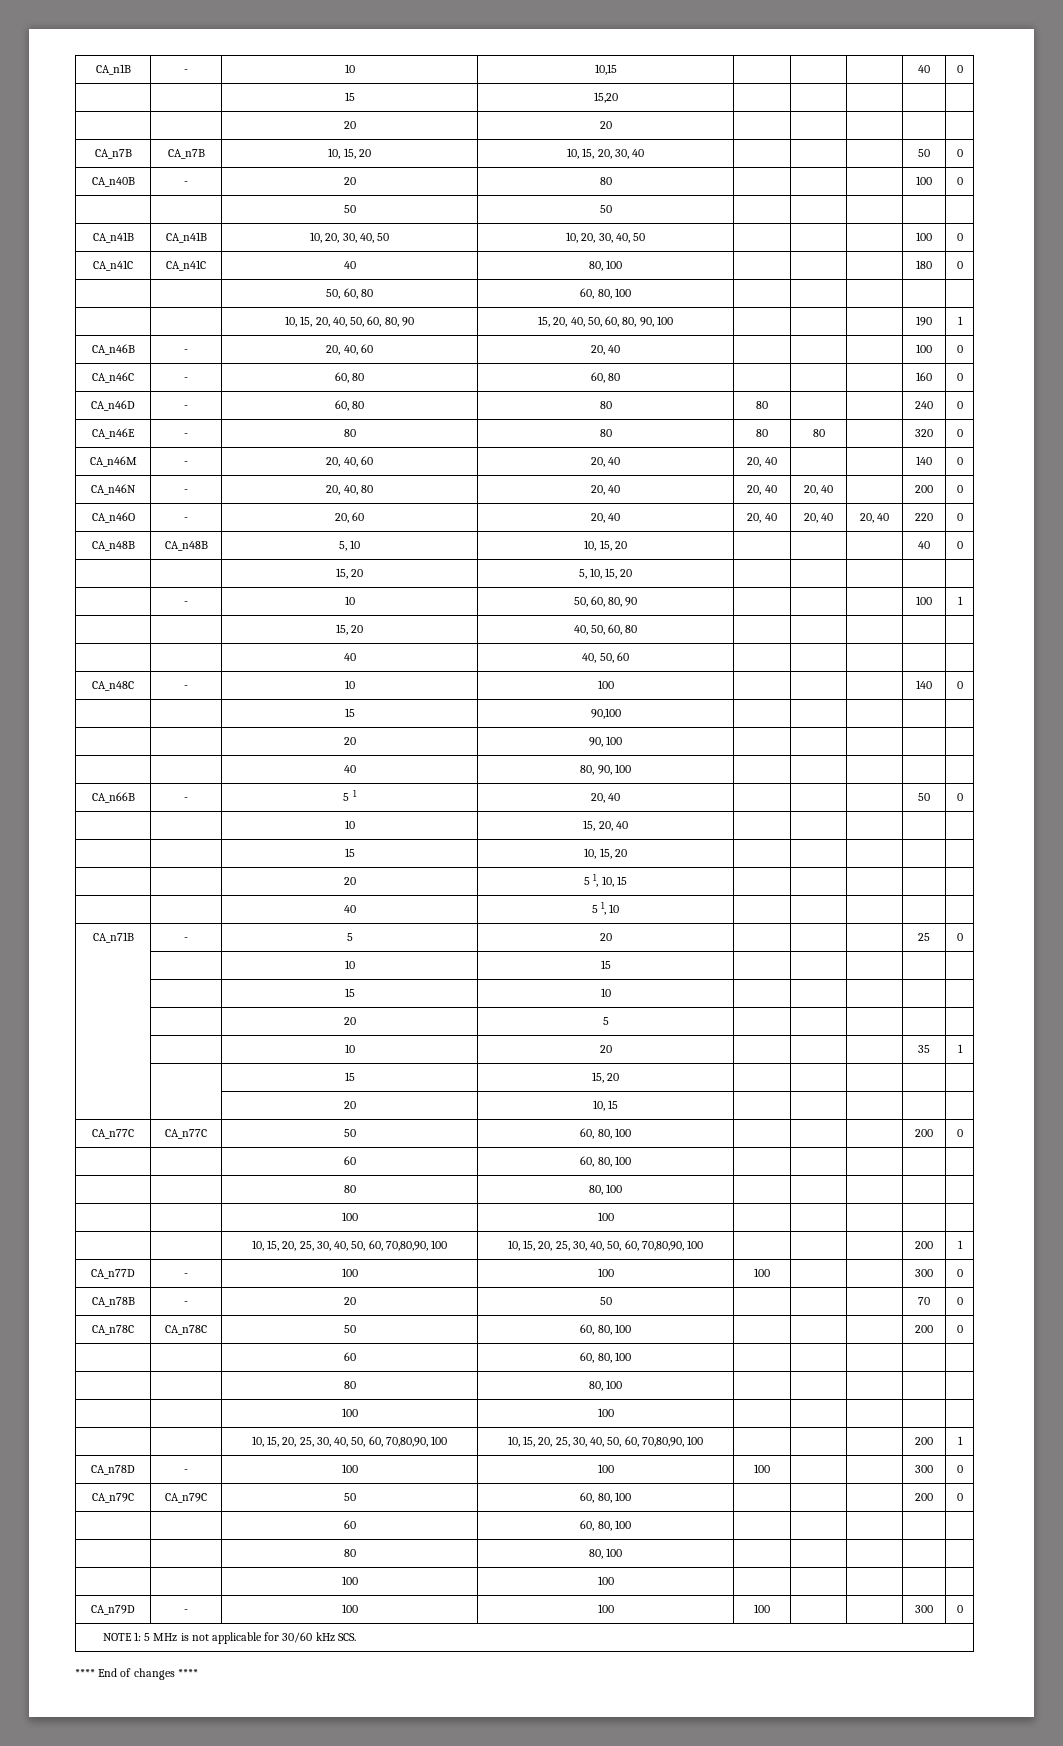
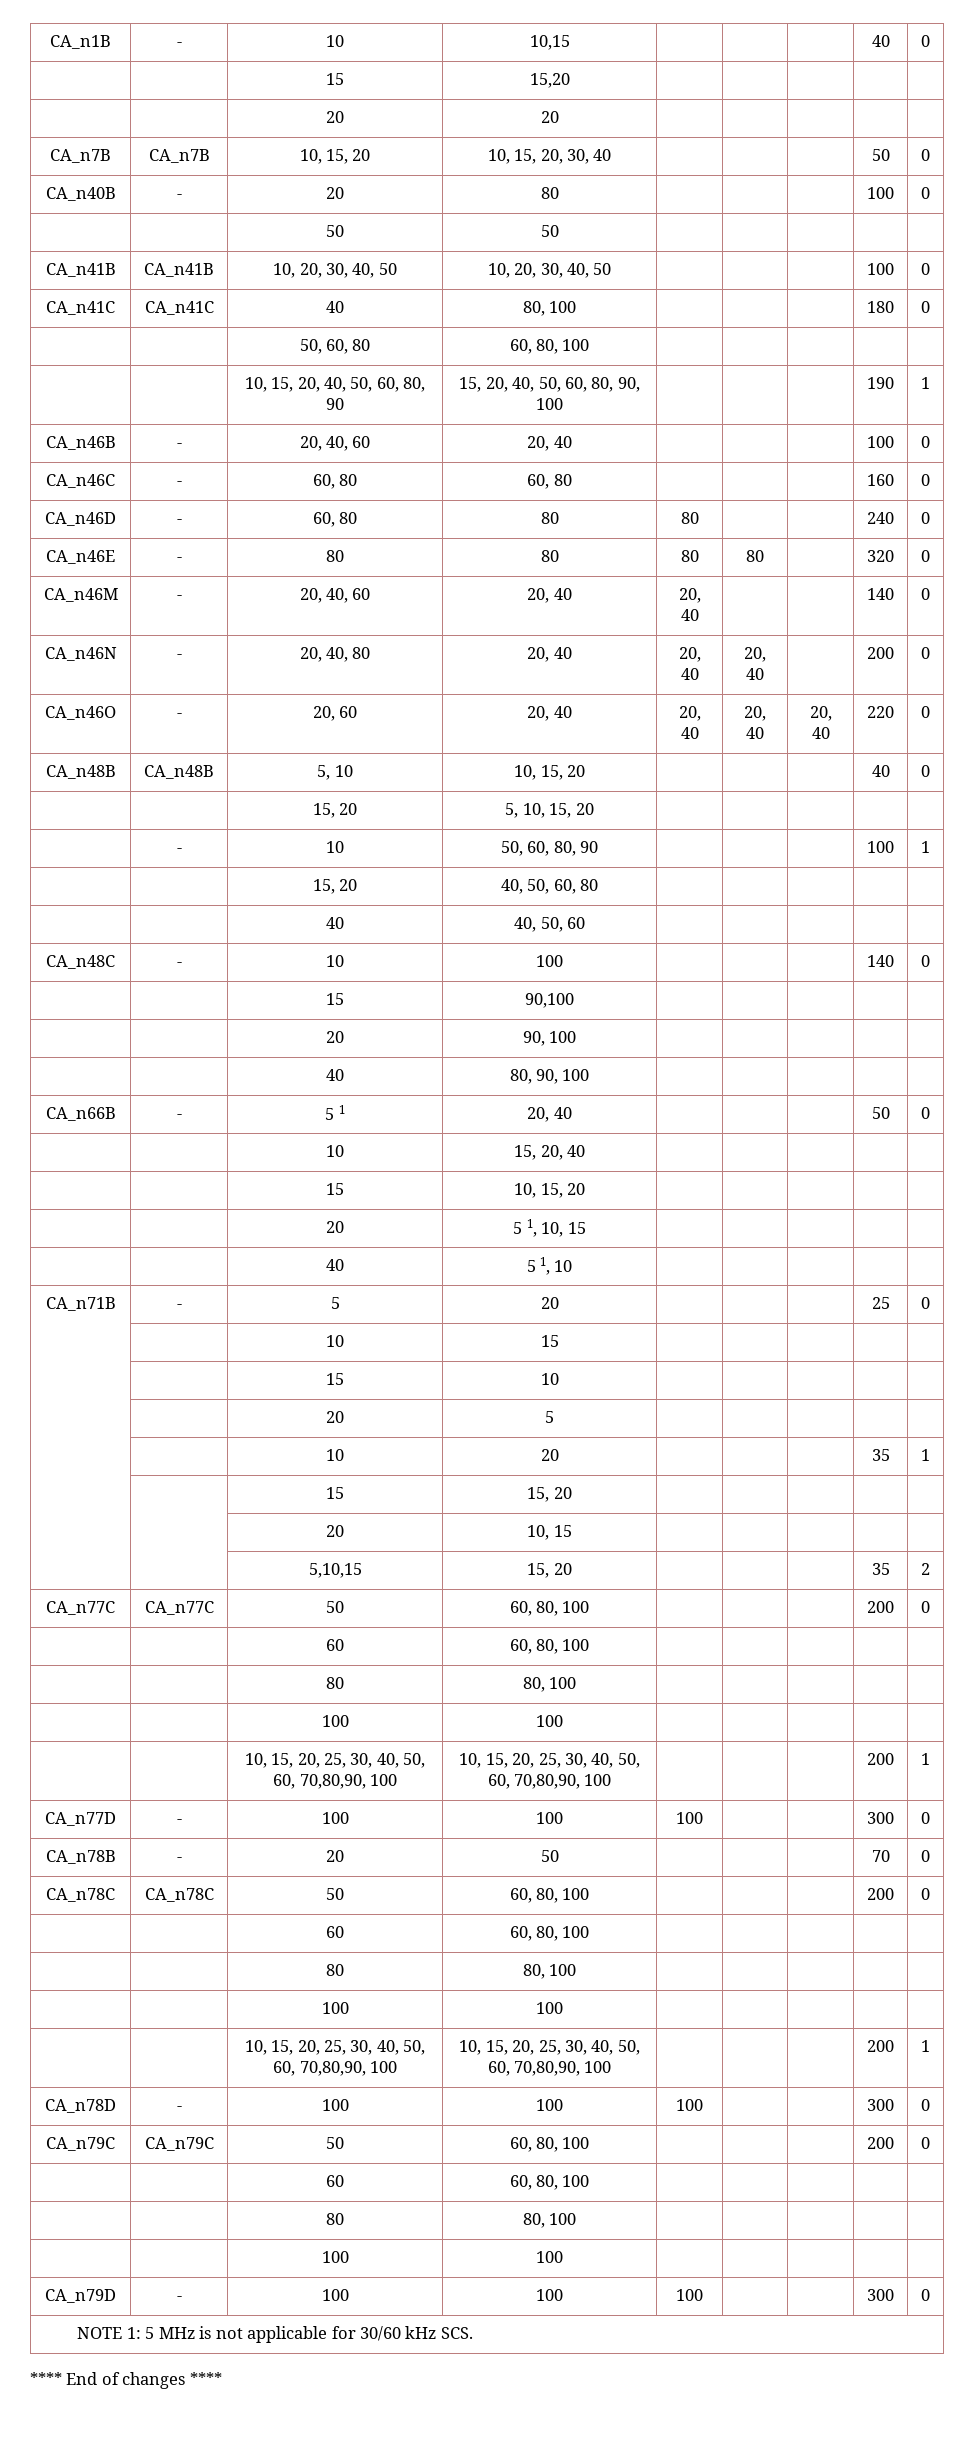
(619, 1104) none -> [308,1563,362,1578] [527,1563,572,1578] [871,1563,890,1575] [921,1563,930,1575] // | | 5,10,15 | 15, 20 | | | | 35 | 2

